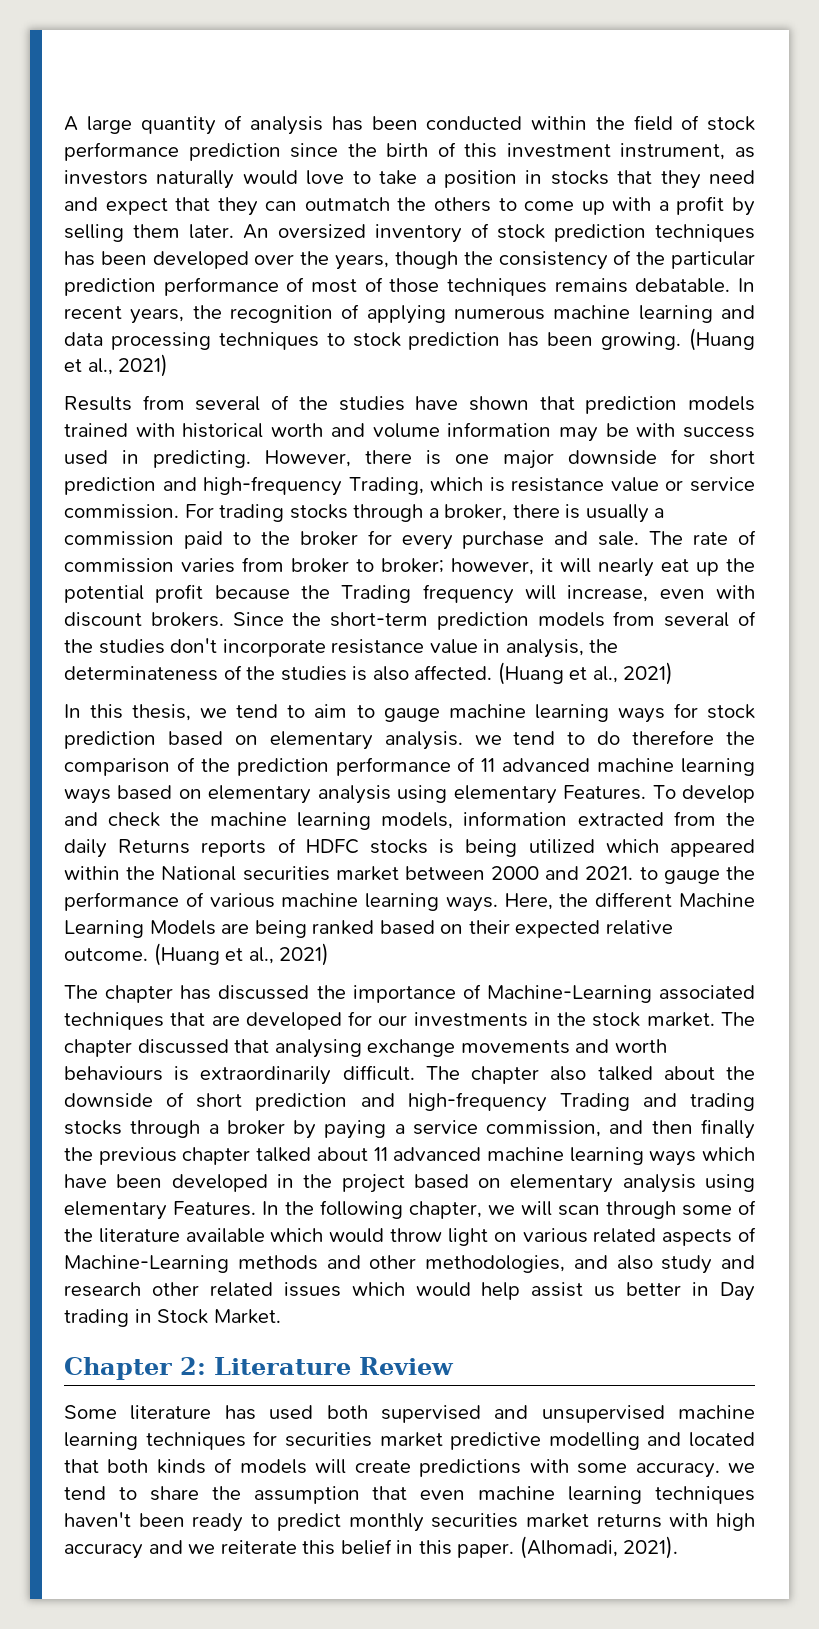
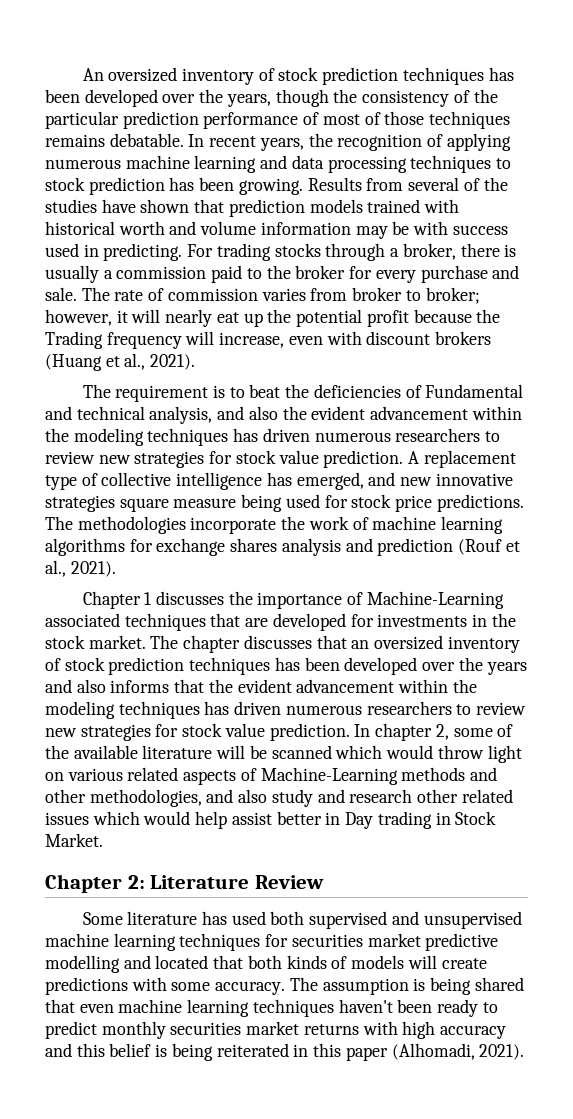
[64,115,755,135] [64,142,755,161] [64,170,755,189] [64,196,755,216] [64,224,234,242] A large quantity of analysis has been conducted within the field of stock performance prediction since the birth of this investment instrument, as investors naturally would love to take a position in stocks that they need and expect that they can outmatch the others to come up with a profit by selling them later. -> (82, 74) none
[689,328,756,351] [64,354,169,377] (Huang et al., 2021) // -> (303, 186) none
[265,449,755,469] [64,476,755,496] [64,504,179,519] However, there is one major downside for short prediction and high-frequency Trading, which is resistance value or service commission. -> (183, 252) none
[150,611,757,630] [64,638,619,658] [64,662,674,685] [64,703,756,723] [64,730,755,750] [64,757,756,776] [64,785,756,804] [64,811,755,830] [64,838,755,858] [64,866,755,884] [64,892,755,912] [64,920,673,938] [64,943,330,966] [64,985,310,1003] brokers. Since the short-term prediction models from several of the studies don't incorporate resistance value in analysis, the determinateness of the studies is also affected. (Huang et al., 2021) // In this thesis, we tend to aim to gauge machine learning ways for stock prediction based on elementary analysis. we tend to do therefore the comparison of the prediction performance of 11 advanced machine learning ways based on elementary analysis using elementary Features. To develop and check the machine learning models, information extracted from the daily Returns reports of HDFC stocks is being utilized which appeared within the National securities market between 2000 and 2021. to gauge the performance of various machine learning ways. Here, the different Machine Learning Models are being ranked based on their expected relative outcome. (Huang et al., 2021) // The chapter has discussed -> [435,331,492,345] [45,353,196,371] [82,384,524,402] [45,406,522,424] [45,428,501,446] [45,450,516,468] [45,472,513,490] [45,494,524,512] [45,516,504,534] [45,538,520,556] [45,560,116,577] [82,591,224,609] brokers (Huang et al., 2021). // The requirement is to beat the deficiencies of Fundamental and technical analysis, and also the evident advancement within the modeling techniques has driven numerous researchers to review new strategies for stock value prediction. A replacement type of collective intelligence has emerged, and new innovative strategies square measure being used for stock price predictions. The methodologies incorporate the work of machine learning algorithms for exchange shares analysis and prediction (Rouf et al., 2021). // Chapter 1 discusses
[378,1015,408,1026] our -> (374, 620) none
[137,1039,667,1058] [64,1065,755,1085] [64,1092,755,1112] [64,1119,755,1139] [64,1147,755,1166] [64,1174,755,1193] [64,1200,756,1220] [64,1228,265,1243] discussed that analysing exchange movements and worth behaviours is extraordinarily difficult. The chapter also talked about the downside of short prediction and high-frequency Trading and trading stocks through a broker by paying a service commission, and then finally the previous chapter talked about 11 advanced machine learning ways which have been developed in the project based on elementary analysis using elementary Features. In the following chapter, we will scan through some of the literature available -> [243,635,520,653] [45,657,527,675] [45,679,477,693] [45,701,527,719] [45,723,514,741] [45,745,332,759] discusses that an oversized inventory of stock prediction techniques has been developed over the years and also informs that the evident advancement within the modeling techniques has driven numerous researchers to review new strategies for stock value prediction. In chapter 2, some of the available literature will be scanned
[594,1286,616,1297] us -> (272, 818) none
[728,1463,756,1473] [64,1486,360,1504] we tend to share the assumption -> [289,977,524,995] The assumption is being shared
[188,1539,392,1555] we reiterate this belief -> [76,1043,289,1061] this belief is being reiterated
[457,1543,515,1558] paper. -> [345,1047,388,1061] paper

